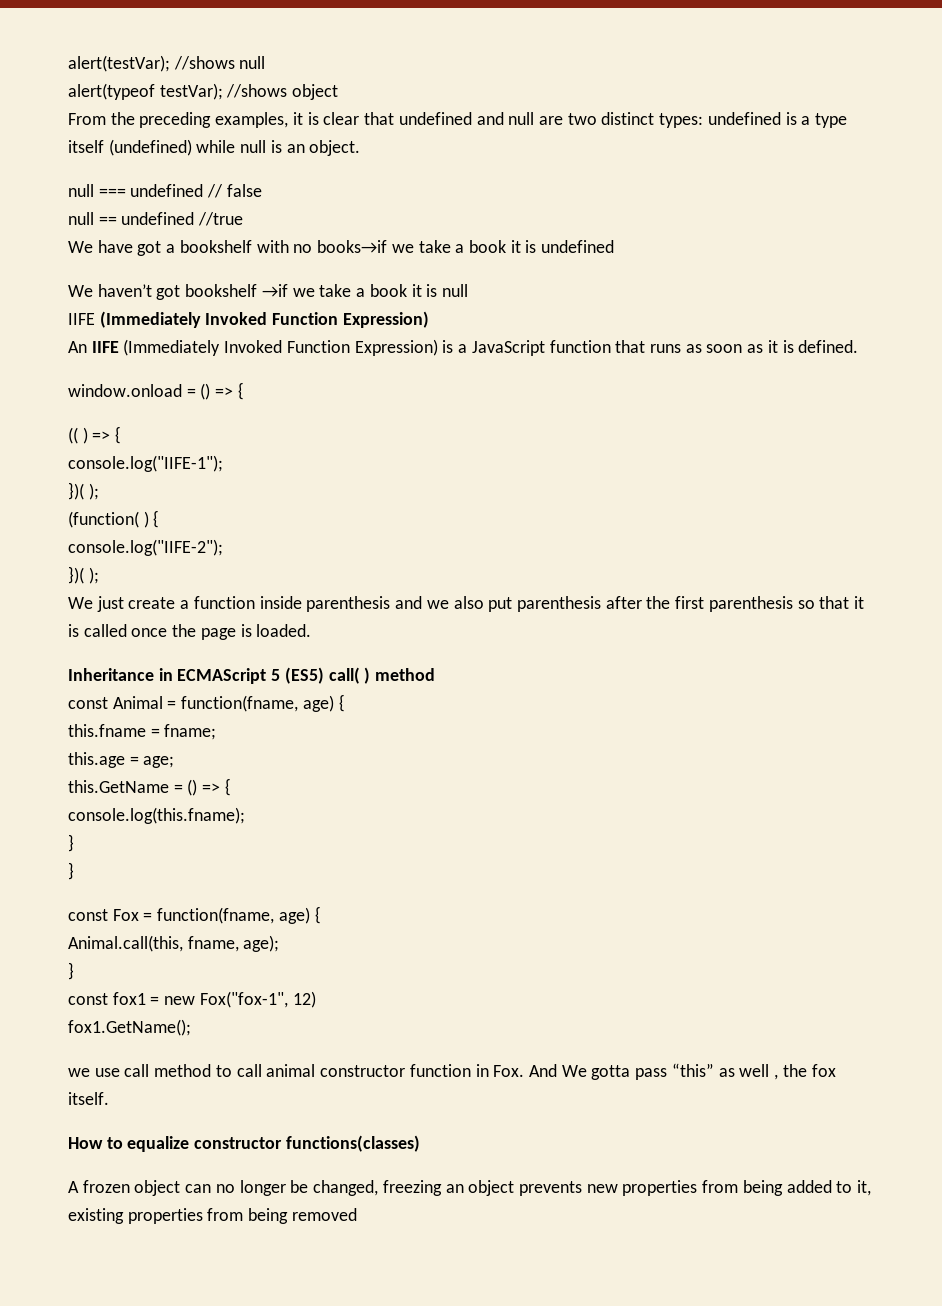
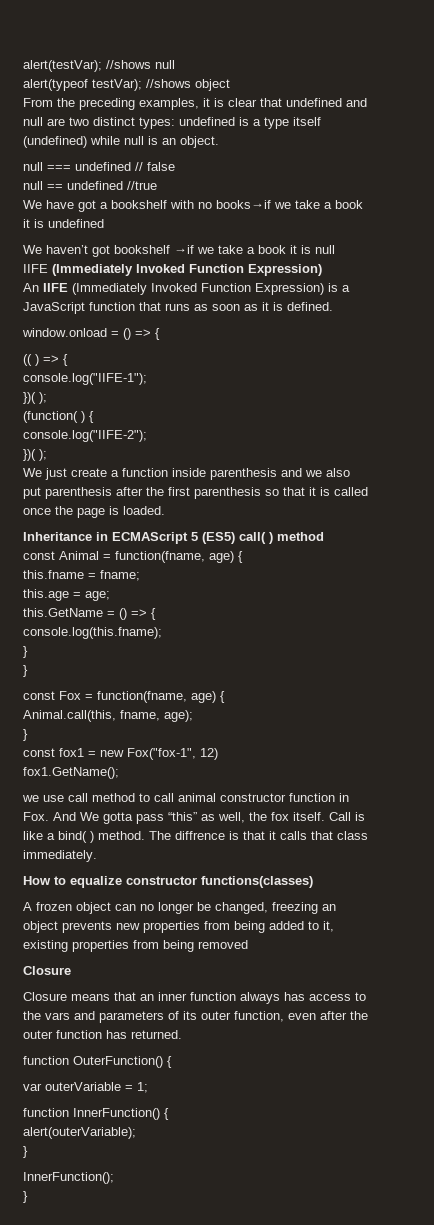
[739,1064,779,1080] well , -> [218,812,245,823] well,
(109, 1098) none -> [329,812,365,821] [23,831,368,843] [23,850,97,862] Call is like a bind( ) method. The diffrence is that it calls that class immediately.
(357, 1214) none -> [23,966,71,975] [23,992,366,1004] [23,1011,368,1023] [23,1030,182,1039] [23,1056,172,1068] [23,1082,148,1093] [23,1108,169,1120] [23,1127,136,1139] [23,1146,28,1158] [23,1172,114,1184] [23,1191,28,1203] // Closure // Closure means that an inner function always has access to the vars and parameters of its outer function, even after the outer function has returned. // function OuterFunction() { // var outerVariable = 1; // function InnerFunction() { // alert(outerVariable); // } // InnerFunction(); // }

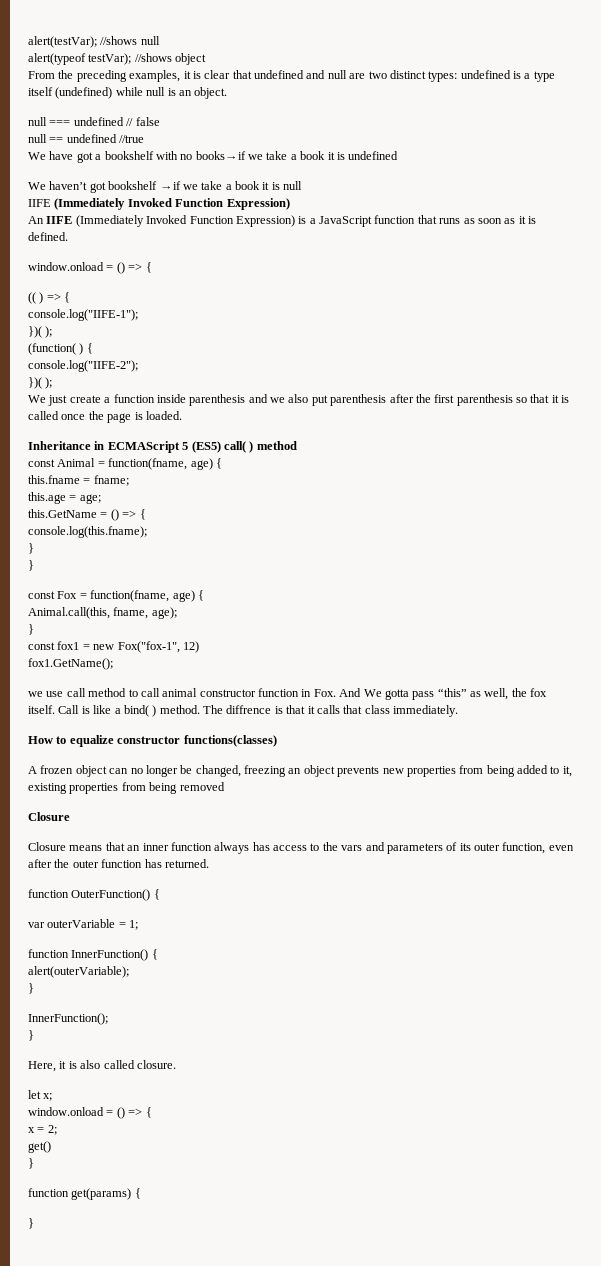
(28, 1197) none -> [28,1060,176,1072] [28,1090,53,1101] [28,1107,152,1119] [28,1125,57,1135] [28,1141,51,1153] [28,1158,34,1169] [28,1188,141,1200] [28,1218,34,1229] // Here, it is also called closure. // let x; // window.onload = () => { // x = 2; // get() // } // function get(params) { // }

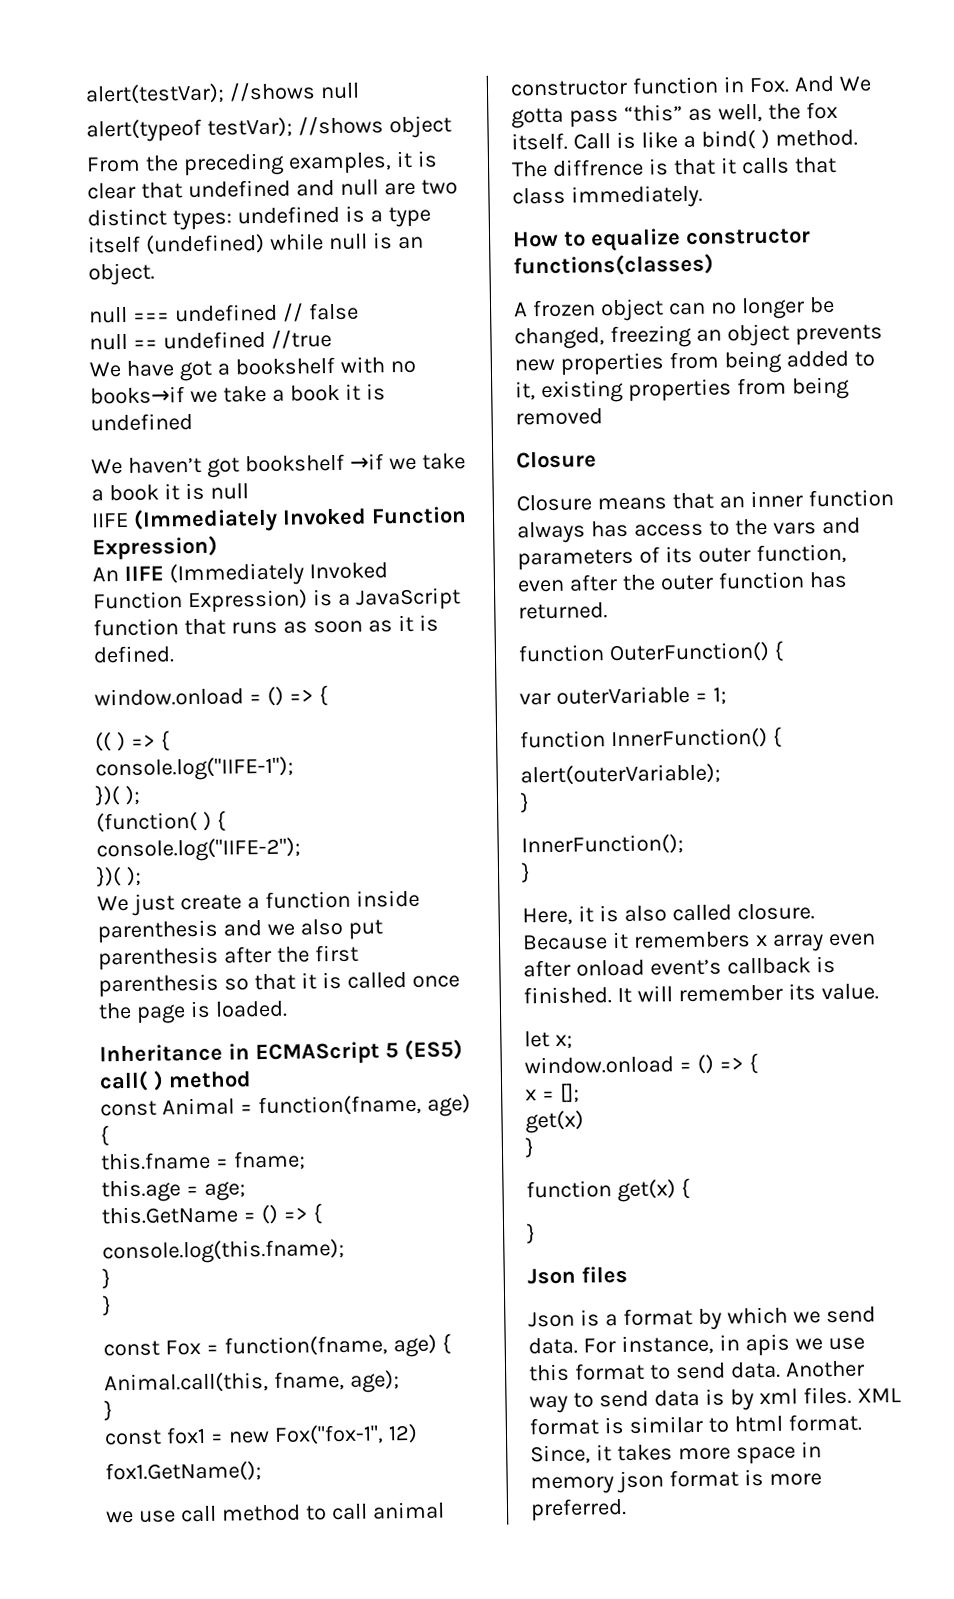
(176, 1064) none -> [522,931,876,952] [523,955,836,978] [523,983,879,1005] Because it remembers x array even after onload event’s callback is finished. It will remember its value.
[47,1125,57,1135] [28,1141,51,1153] 2; // get() -> [559,1082,580,1103] [525,1110,584,1134] []; // get(x)
[71,1188,132,1200] get(params) -> [616,1179,676,1203] get(x)
(34, 1223) none -> [527,1265,628,1285] [528,1306,876,1330] [528,1333,865,1357] [528,1360,865,1382] [529,1386,902,1414] [529,1413,862,1436] [530,1441,822,1465] [530,1469,822,1495] [530,1497,627,1522] // Json files // Json is a format by which we send data. For instance, in apis we use this format to send data. Another way to send data is by xml files. XML format is similar to html format. Since, it takes more space in memory json format is more preferred.

